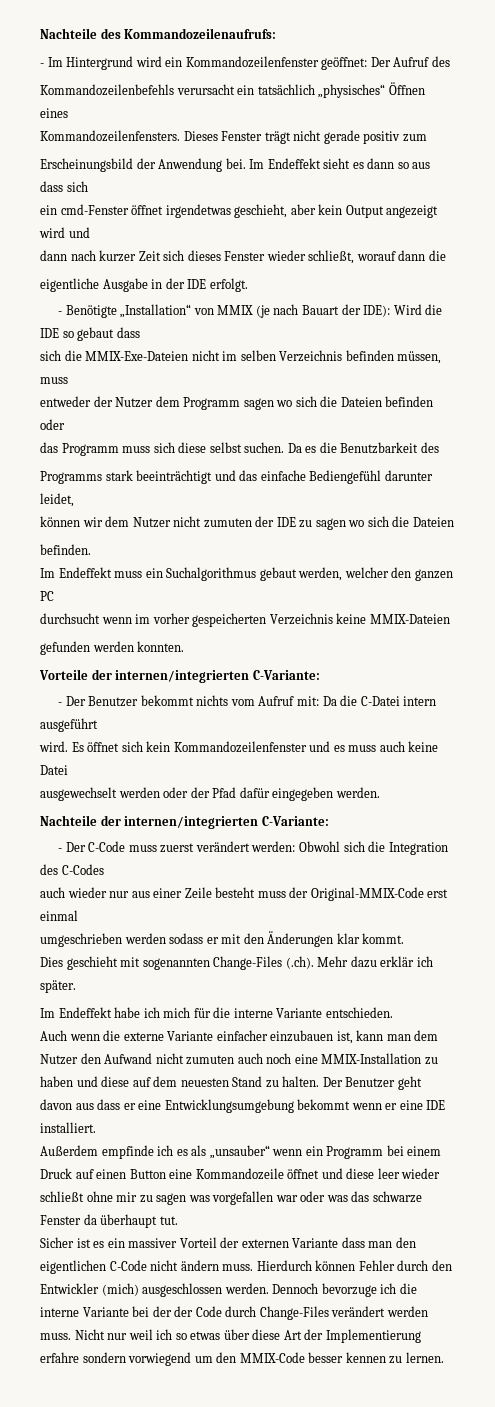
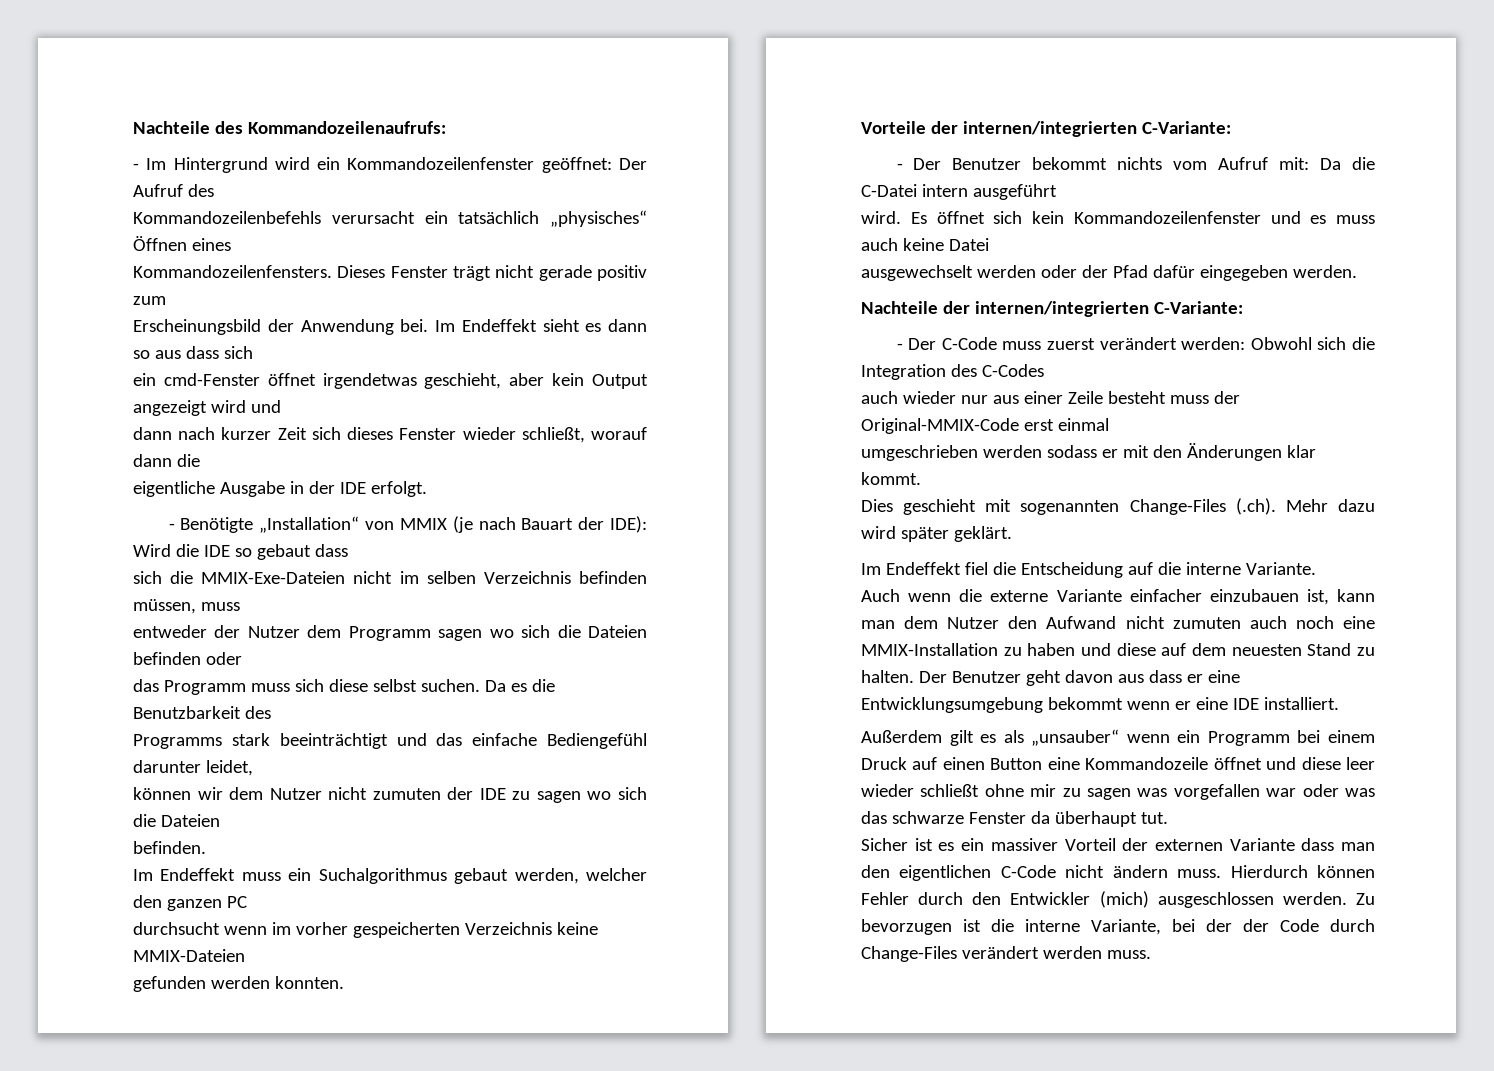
[380,956,433,967] [40,980,76,993] [40,1007,393,1018] erklär ich später. // Im Endeffekt habe ich mich für die interne Variante entschieden. -> [861,526,1012,542] [861,562,1316,578] wird später geklärt. // Im Endeffekt fiel die Entscheidung auf die interne Variante.
[101,1145,174,1159] empfinde ich -> [949,730,974,746] gilt
[272,1283,417,1297] [40,1307,129,1317] Dennoch bevorzuge ich die interne Variante -> [1356,893,1375,905] [861,919,1161,935] Zu bevorzugen ist die interne Variante,
[74,1329,421,1343] [40,1352,444,1366] Nicht nur weil ich so etwas über diese Art der Implementierung erfahre sondern vorwiegend um den MMIX-Code besser kennen zu lernen. -> (1151, 954) none

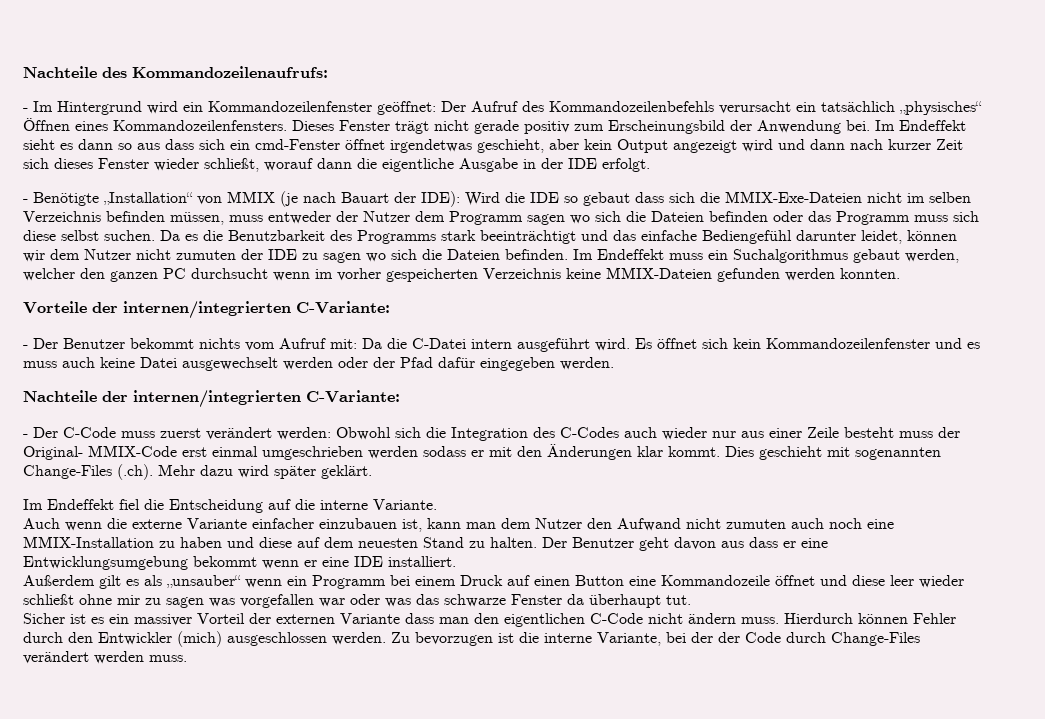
(214, 190) // -> (544, 106) none
(231, 244) // -> (108, 126) none
(166, 300) // -> (604, 127) none
(253, 352) // -> (225, 144) none
(281, 406) // -> (805, 144) none
(200, 460) // -> (377, 163) none
(348, 550) // -> (664, 197) none
(240, 606) // -> (263, 218) none
(242, 658) // -> (803, 216) none
(271, 712) // -> (352, 235) none
(253, 768) // -> (902, 237) none
(220, 820) // -> (500, 254) none
(206, 847) // -> (568, 254) none
(247, 902) // -> (186, 273) none
(245, 955) // -> (712, 273) none
(1057, 192) // -> (590, 345) none
(989, 244) // -> (177, 362) none
(1044, 370) // -> (619, 432) none
[861,418,1019,434] Original-MMIX-Code -> [23,445,177,460] Original- MMIX-Code
(1109, 424) // -> (258, 451) none
(921, 478) // -> (720, 451) none

